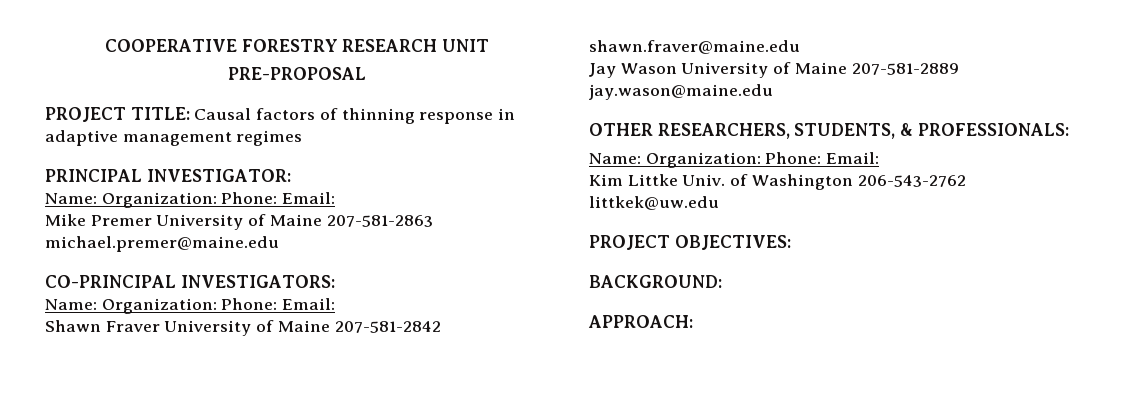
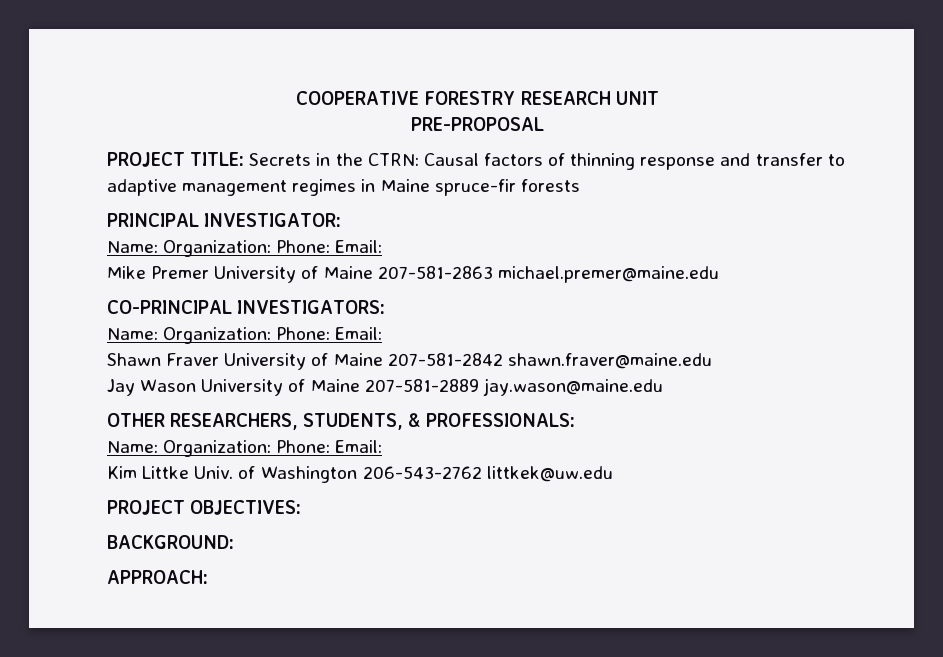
(190, 113) none -> [249,153,419,166] Secrets in the CTRN:
[498,108,516,120] in -> [720,153,845,166] and transfer to
(303, 138) none -> [361,179,580,196] in Maine spruce-fir forests

